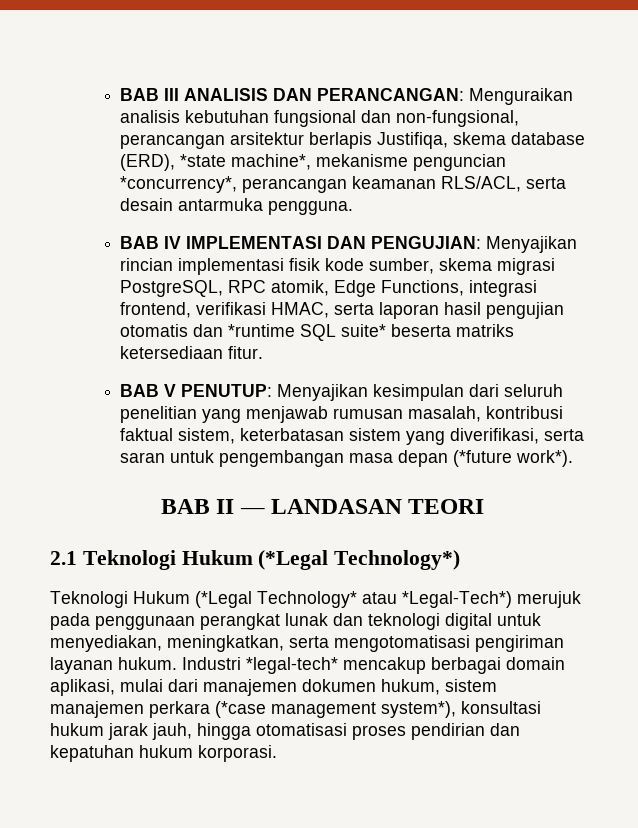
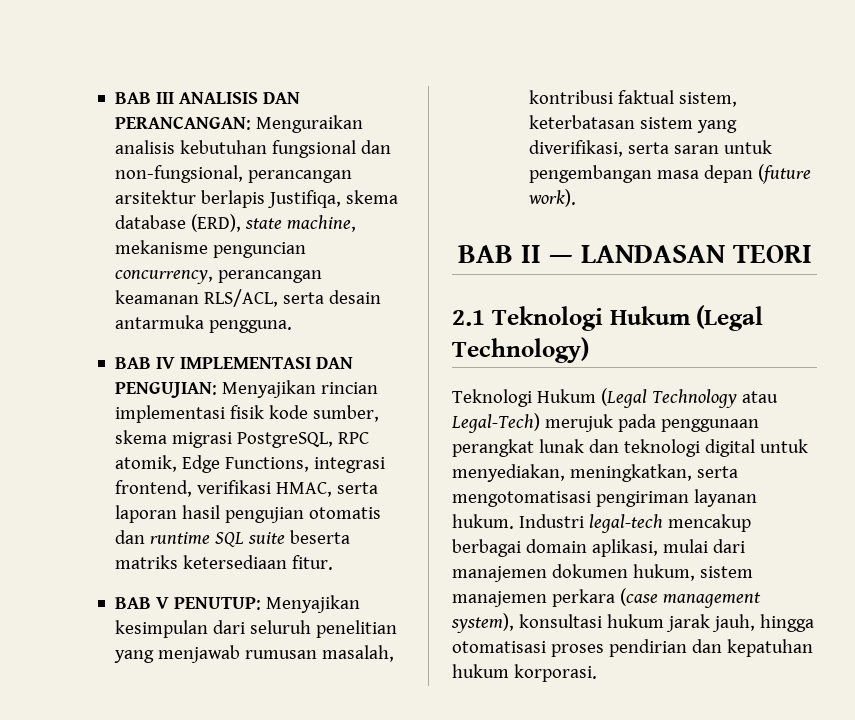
[180,154,312,170] *state machine*, -> [244,215,356,232] state machine,
[120,176,238,193] *concurrency*, -> [114,270,213,284] concurrency,
[228,324,387,341] *runtime SQL suite* -> [149,532,285,547] runtime SQL suite
[453,450,574,467] (*future work*). -> [757,164,811,184] [527,189,576,207] (future work).
[258,550,461,570] [50,591,512,608] (*Legal Technology*) // Teknologi Hukum (*Legal Technology* atau *Legal-Tech*) -> [696,305,764,331] [452,337,589,363] [452,388,778,408] [451,413,540,433] (Legal Technology) // Teknologi Hukum (Legal Technology atau Legal-Tech)
[246,657,338,674] *legal-tech* -> [588,514,663,533] legal-tech
[215,701,456,718] (*case management system*), -> [619,588,761,608] [451,613,514,633] (case management system),

